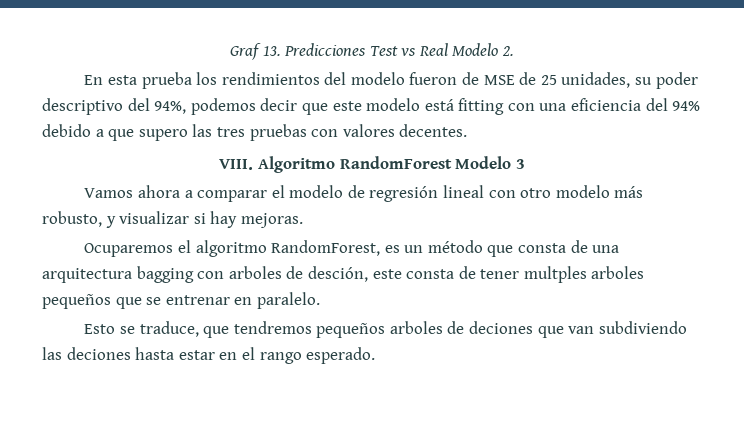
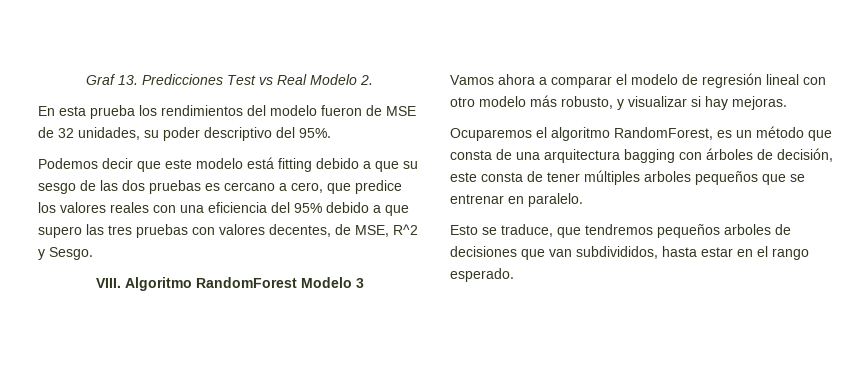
[540,75,557,85] 25 -> [58,128,74,138] 32
[154,98,256,115] 94%, podemos -> [299,128,331,138] [38,158,98,169] 95%. // Podemos
(505, 106) none -> [316,158,418,172] [38,180,402,194] [38,202,149,213] debido a que su sesgo de las dos pruebas es cercano a cero, que predice los valores reales
[672,101,701,111] 94% -> [294,203,322,213] 95%
[399,124,468,137] decentes. -> [269,224,418,237] [38,247,93,260] decentes, de MSE, R^2 y Sesgo.
[228,266,368,282] arboles de desción, -> [706,148,833,162] árboles de decisión,
[523,266,587,283] multples -> [584,170,640,185] múltiples
[469,321,534,334] deciones -> [450,246,517,257] decisiones
[598,321,687,334] [42,347,131,360] subdiviendo las deciones -> [576,246,658,259] subdivididos,

